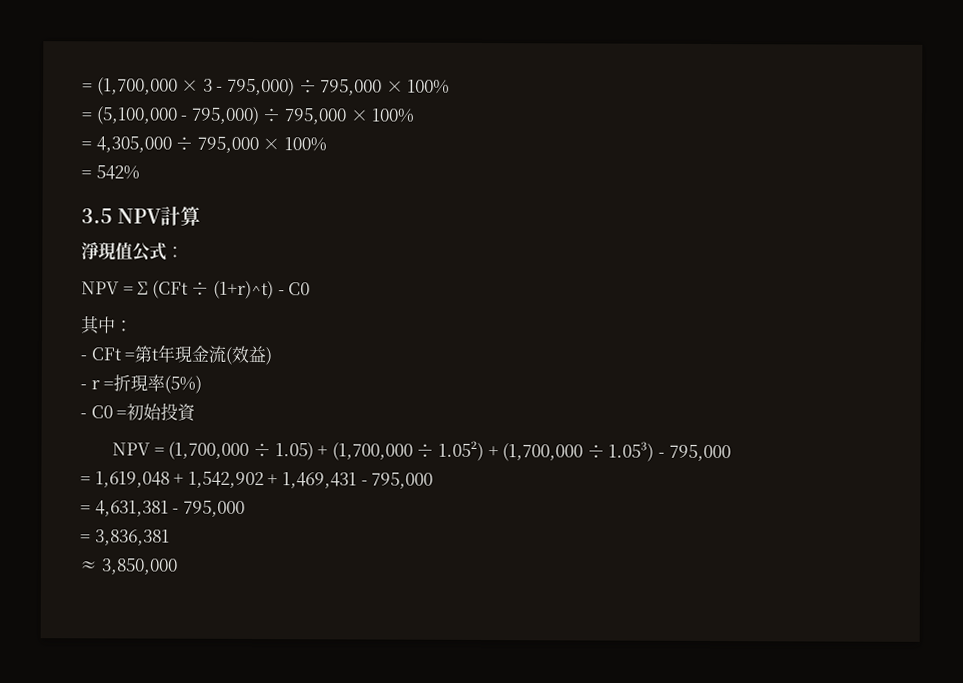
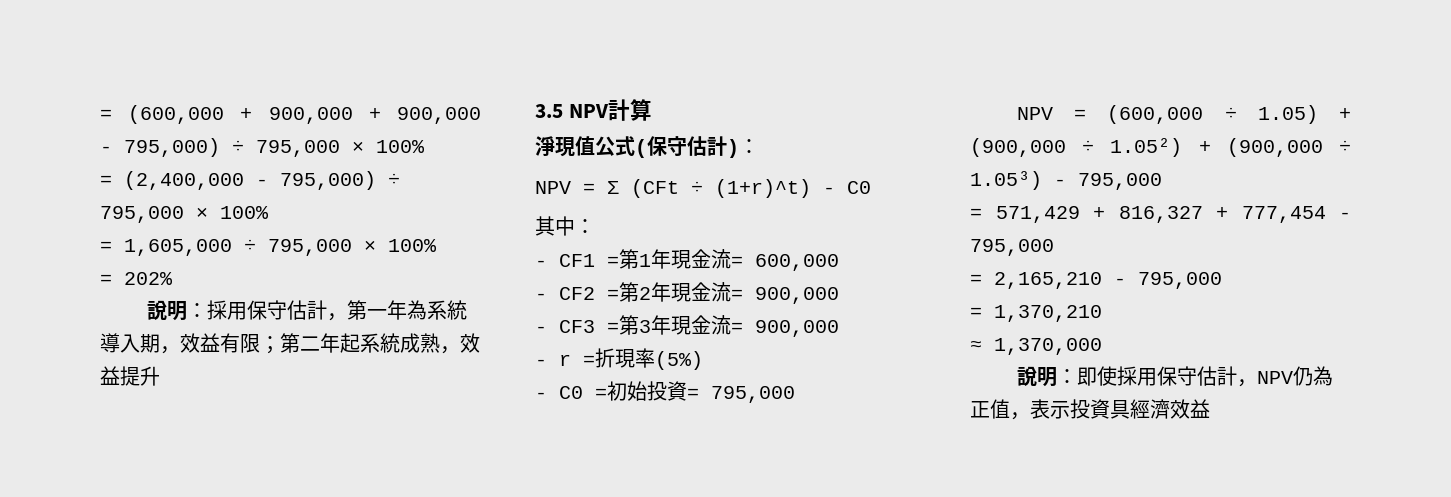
[82,77,451,97] [81,106,416,126] [81,136,327,154] [81,165,140,180] = (1,700,000 × 3 - 795,000) ÷ 795,000 × 100% // = (5,100,000 - 795,000) ÷ 795,000 × 100% // = 4,305,000 ÷ 795,000 × 100% // = 542% -> [100,105,481,124] [100,138,425,157] [100,171,400,190] [100,206,269,223] [100,239,437,256] [100,272,173,285] [146,300,467,321] [100,333,480,354] [100,366,160,386] = (600,000 + 900,000 + 900,000 - 795,000) ÷ 795,000 × 100% // = (2,400,000 - 795,000) ÷ 795,000 × 100% // = 1,605,000 ÷ 795,000 × 100% // = 202% // 說明：採用保守估計，第一年為系統導入期，效益有限；第二年起系統成熟，效益提升
(167, 251) none -> [635,136,739,158] (保守估計)
[90,344,273,366] CFt =第t年現金流(效益) -> [559,249,839,271] [535,282,839,304] [535,315,839,337] CF1 =第1年現金流= 600,000 // - CF2 =第2年現金流= 900,000 // - CF3 =第3年現金流= 900,000
[112,441,250,460] // NPV = (1,700,000 -> [687,386,795,403] [1016,105,1204,124] = 795,000 // NPV = (600,000
[331,442,413,461] (1,700,000 -> [970,138,1066,157] (900,000
[502,443,584,462] (1,700,000 -> [1226,138,1323,157] (900,000
[94,471,434,489] [80,500,245,517] [80,529,170,546] 1,619,048 + 1,542,902 + 1,469,431 - 795,000 // = 4,631,381 - 795,000 // = 3,836,381 -> [995,206,1351,223] [970,239,1054,256] [970,272,1222,289] [970,305,1102,322] 571,429 + 816,327 + 777,454 - 795,000 // = 2,165,210 - 795,000 // = 1,370,210
[100,558,178,575] 3,850,000 -> [994,338,1102,355] [1016,366,1333,387] [970,399,1210,420] 1,370,000 // 說明：即使採用保守估計，NPV仍為正值，表示投資具經濟效益

